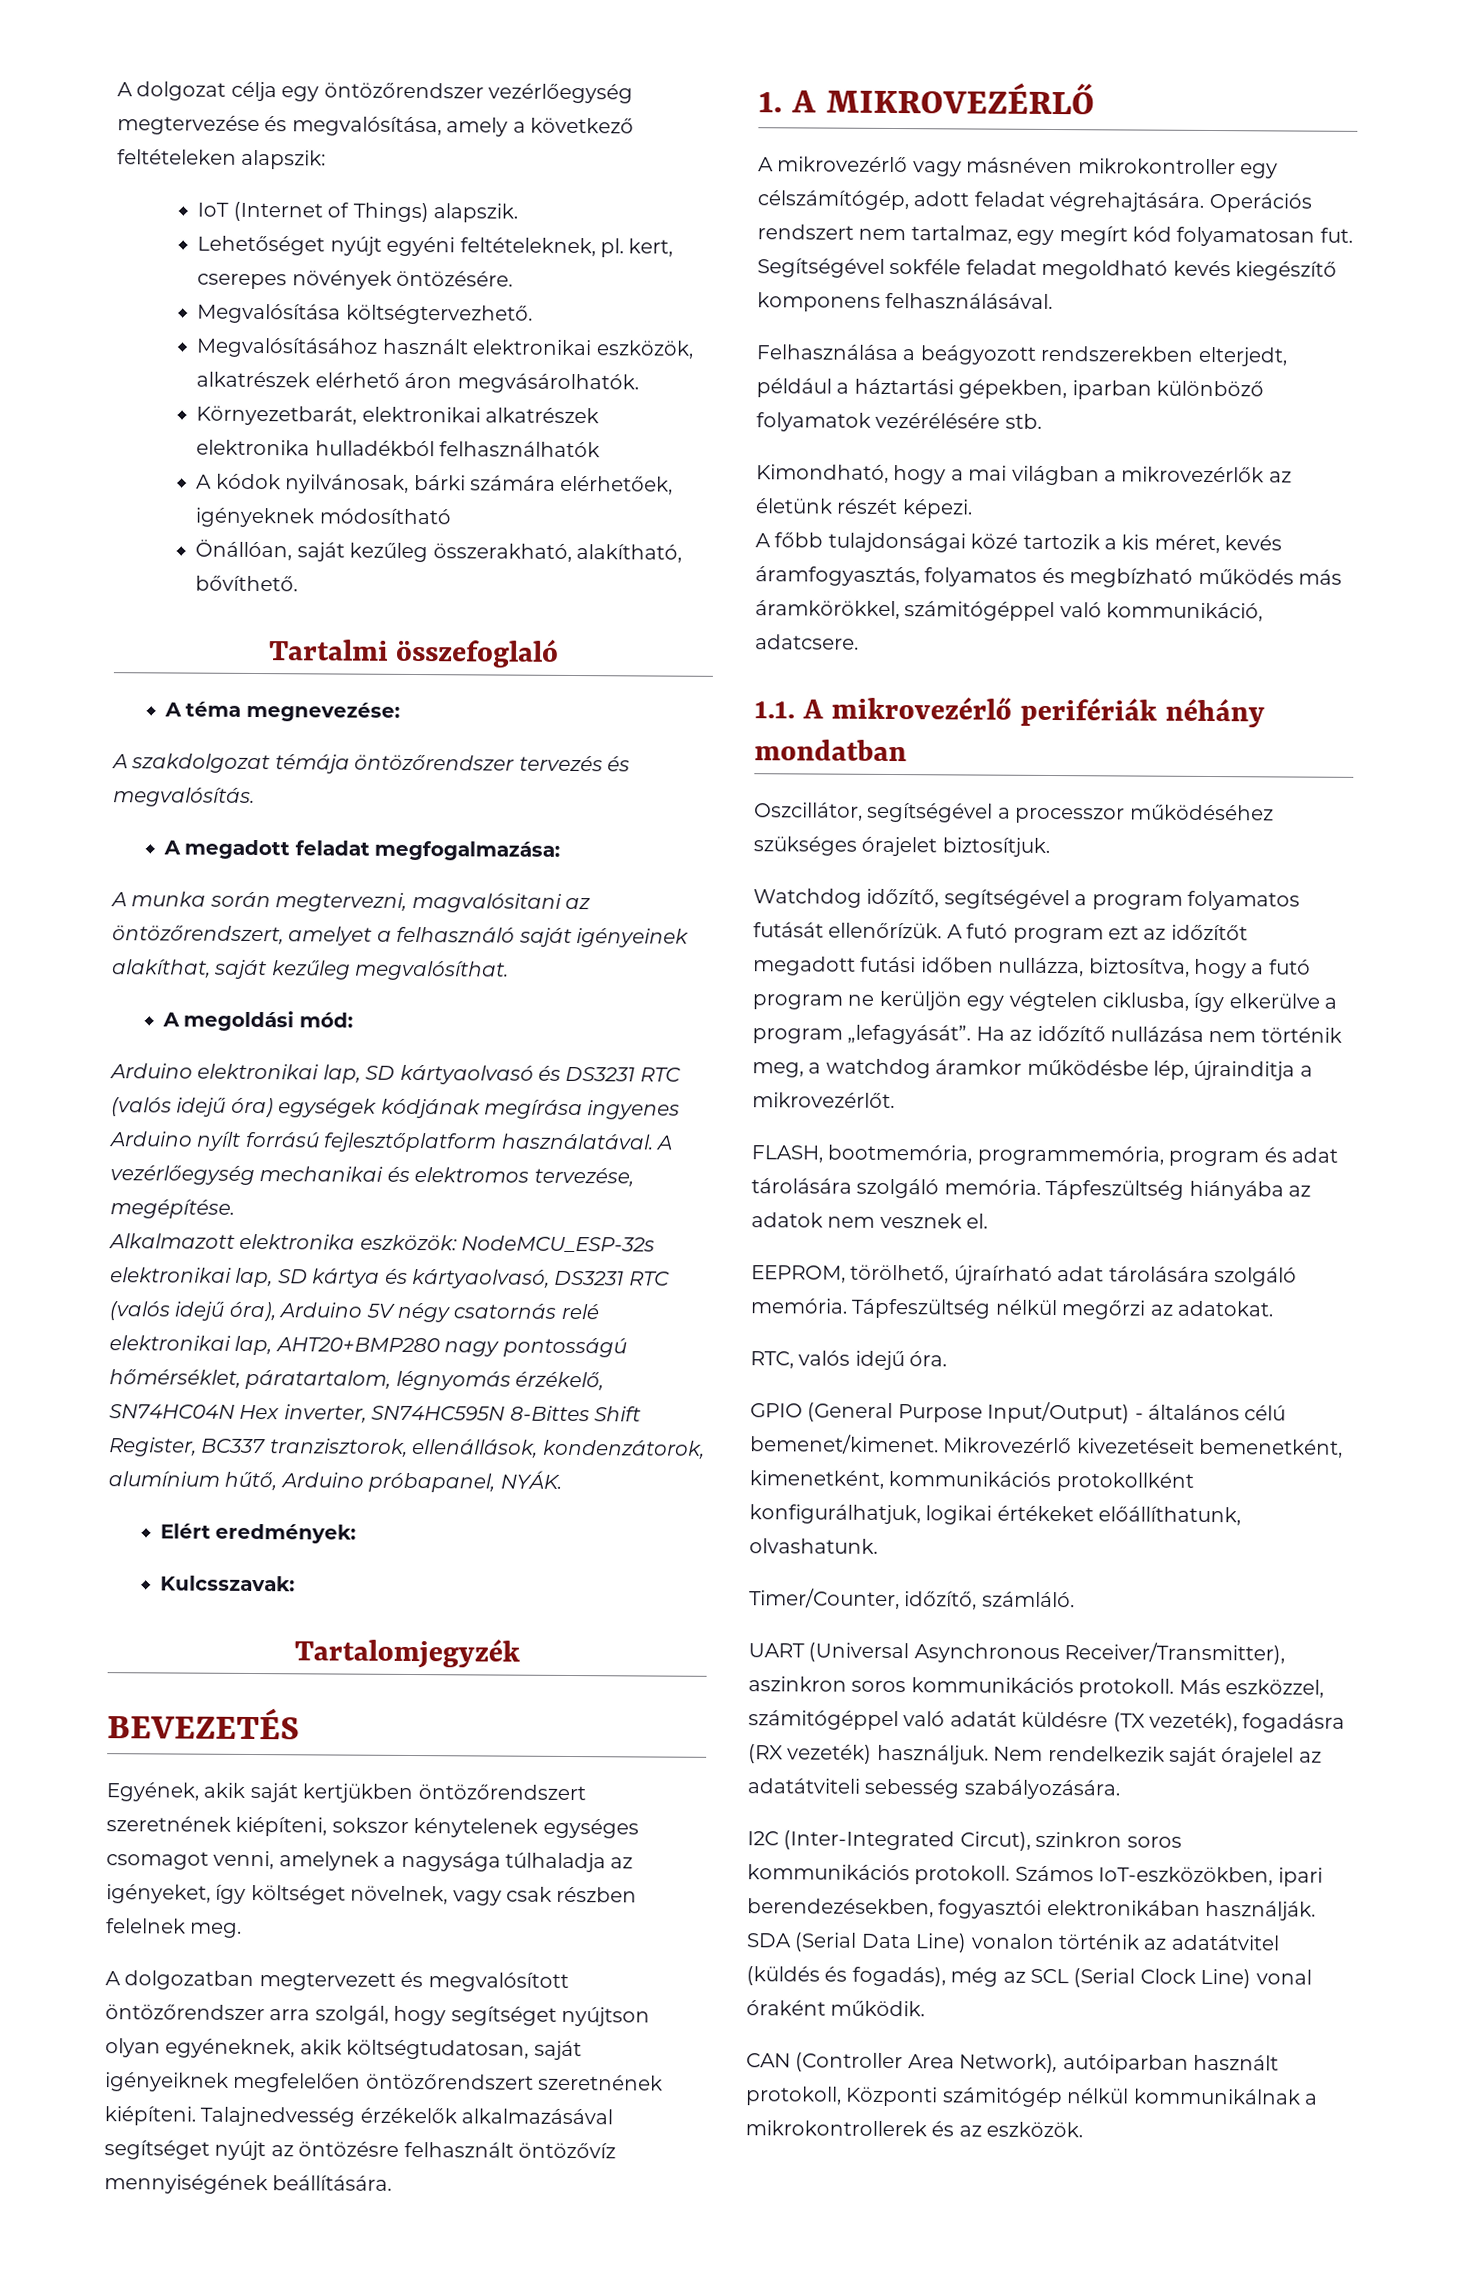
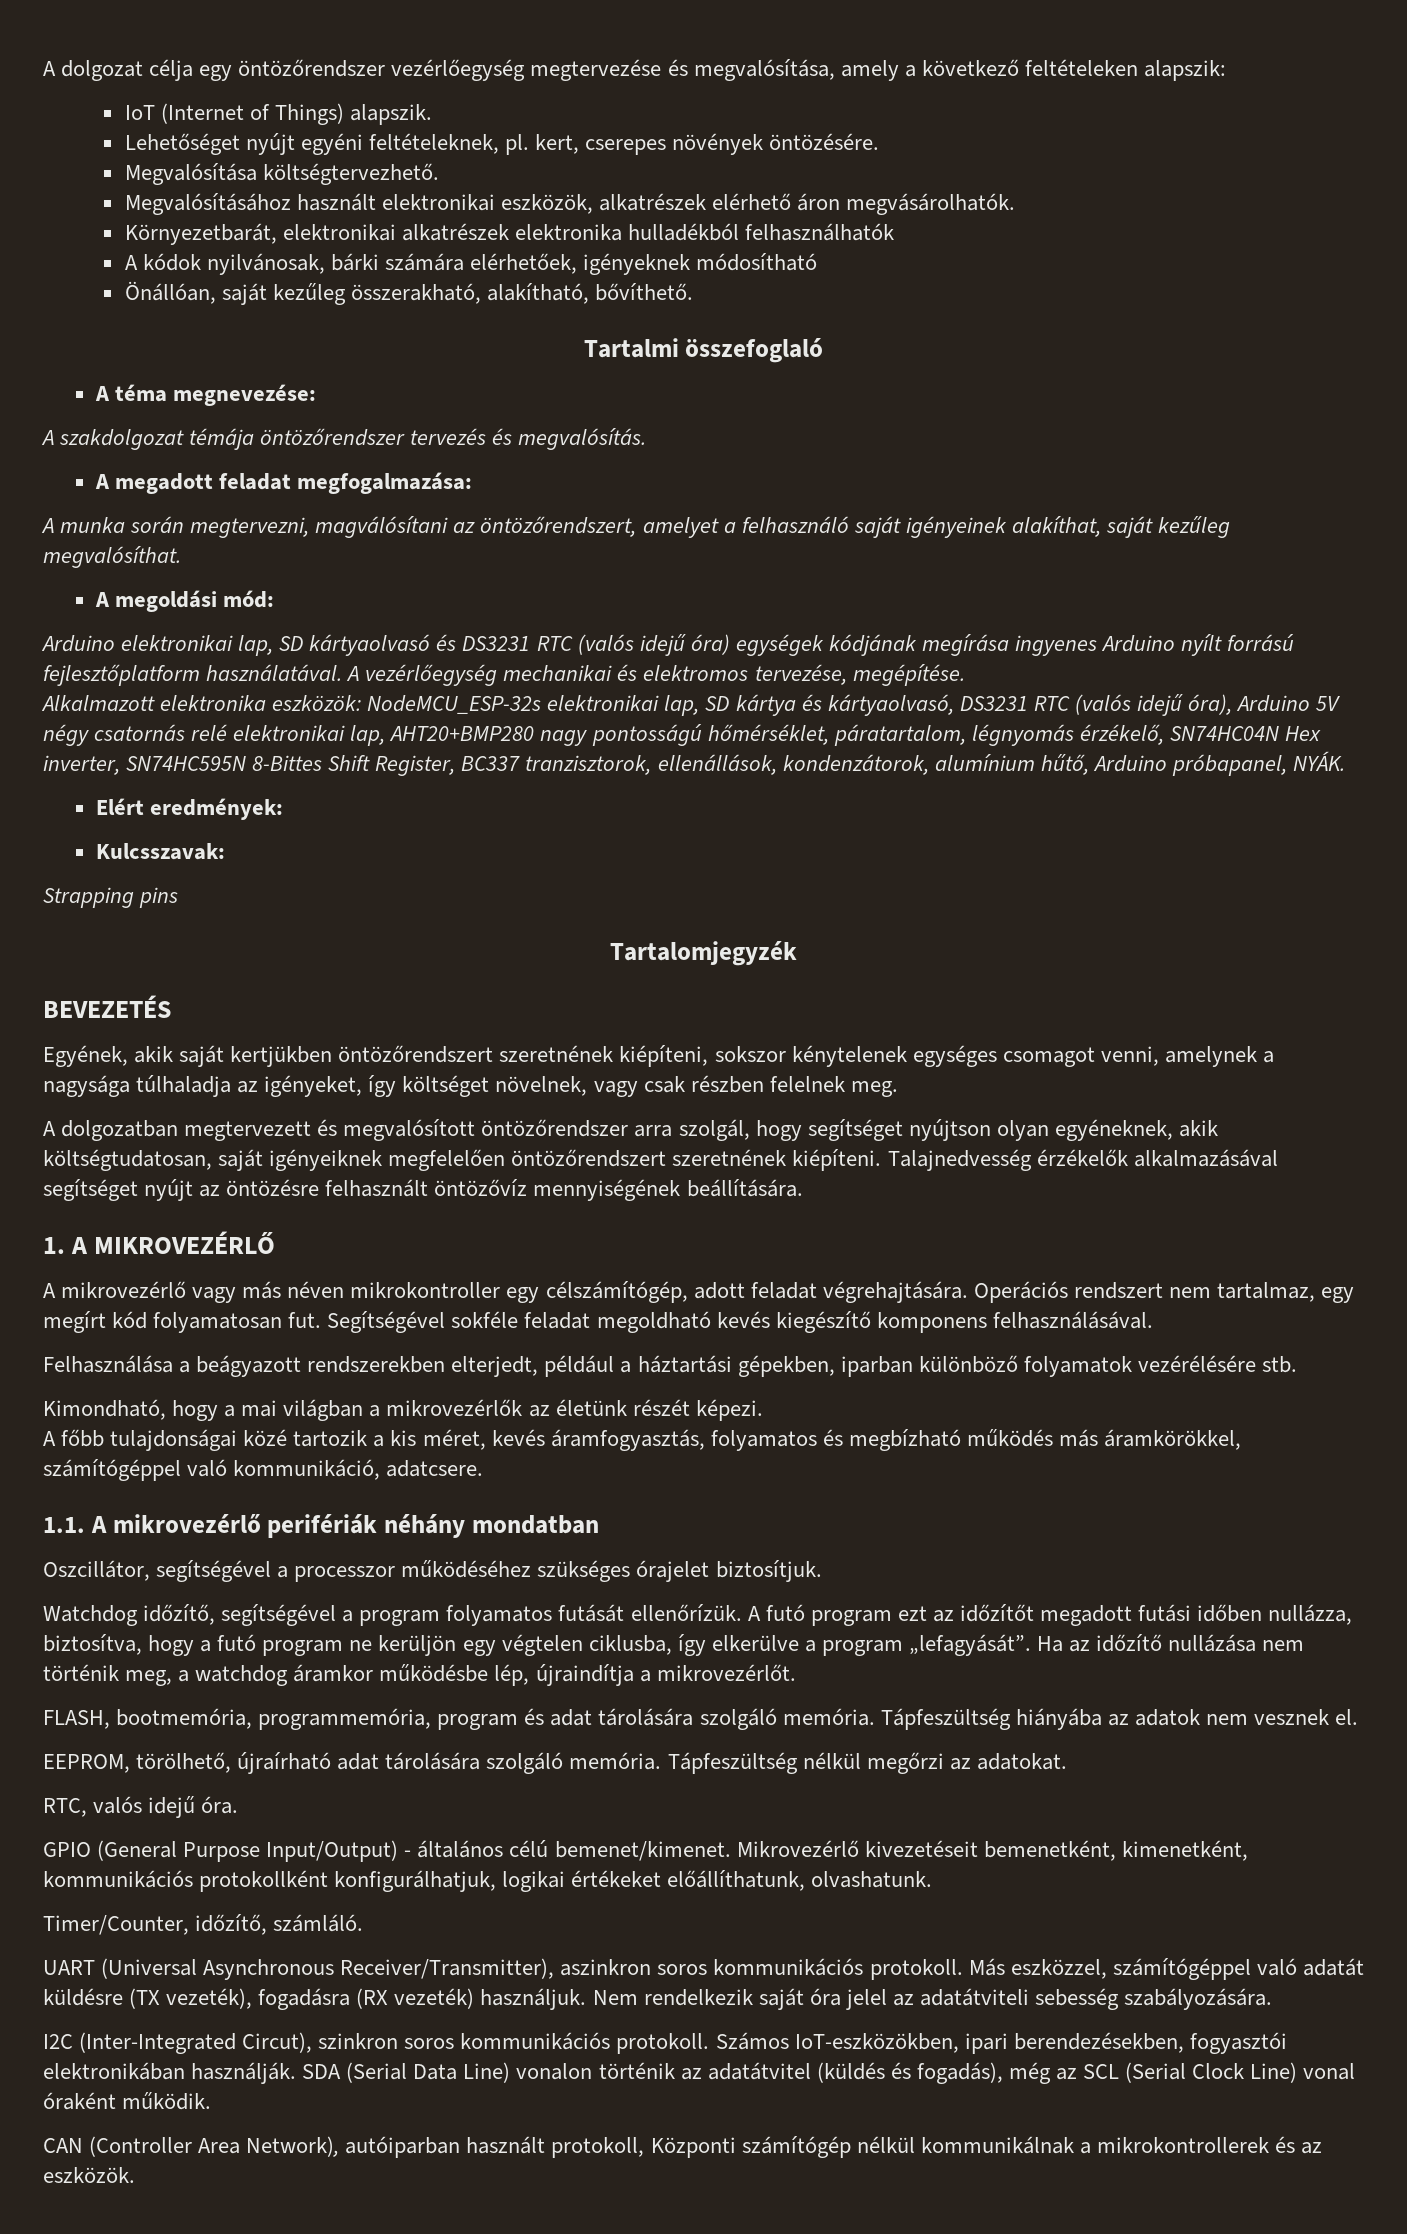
[411,892,562,913] magvalósitani -> [315,516,449,538] magválósítani
(295, 1583) none -> [43,887,179,908] // Strapping pins
[966,157,1074,174] másnéven -> [242,1281,345,1299] más néven
[919,345,1036,365] beágyozott -> [196,1355,302,1377] beágyazott
[904,601,1056,622] számitógéppel -> [43,1459,181,1481] számítógéppel
[1193,1060,1296,1081] újrainditja -> [535,1664,634,1686] újraindítja
[748,1710,899,1731] számitógéppel -> [1112,1958,1251,1980] számítógéppel
[1221,1747,1295,1767] órajelel -> [809,1988,887,2010] óra jelel
[941,2087,1063,2108] számitógép -> [741,2136,851,2158] számítógép

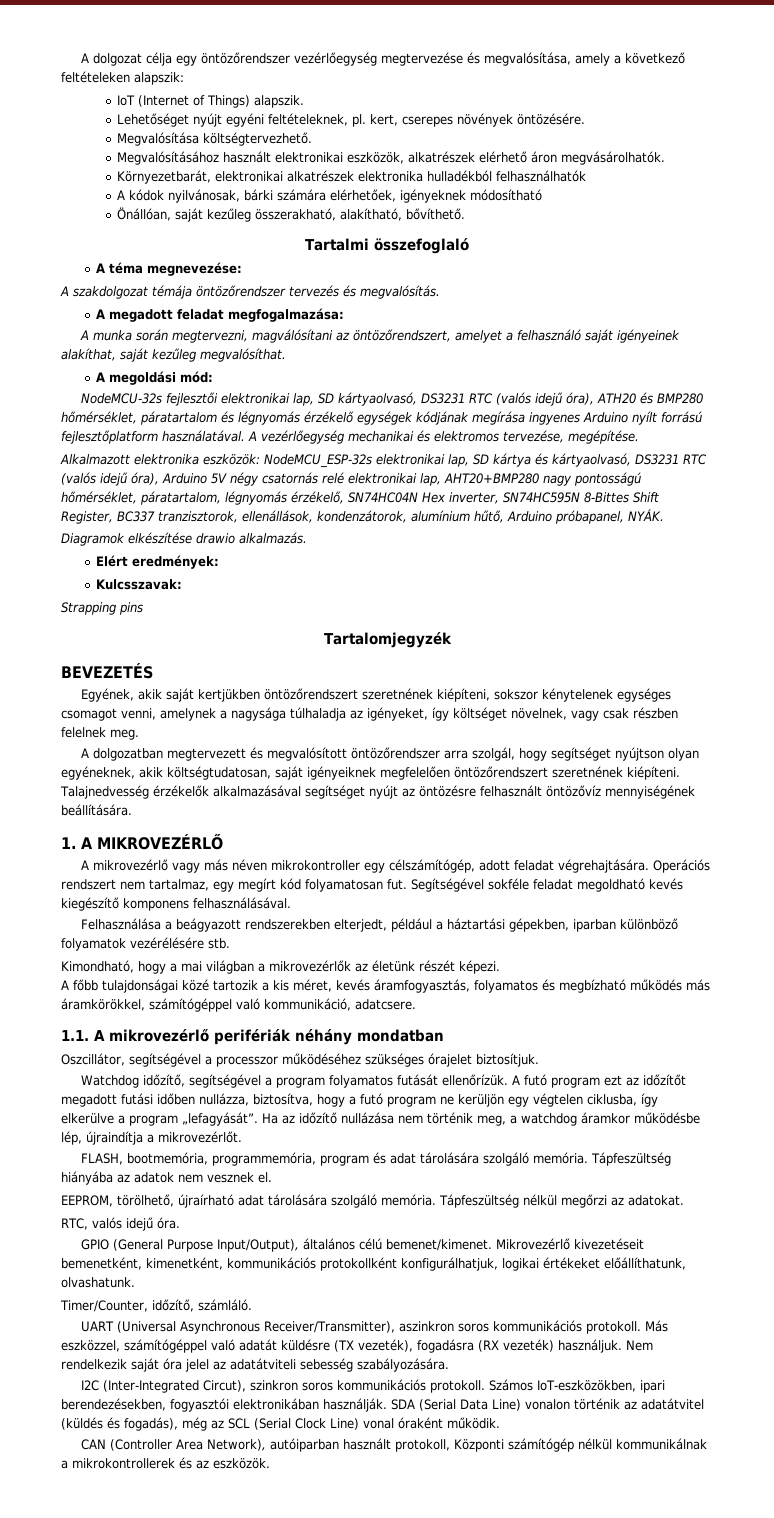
[41,634,730,656] Arduino elektronikai lap, SD kártyaolvasó és DS3231 RTC (valós idejű óra) -> [80,392,703,406] [61,411,354,425] NodeMCU-32s fejlesztői elektronikai lap, SD kártyaolvasó, DS3231 RTC (valós idejű óra), ATH20 és BMP280 hőmérséklet, páratartalom és légnyomás érzékelő
(1345, 761) none -> [61,532,307,546] // Diagramok elkészítése drawio alkalmazás.
[266,1840,412,1862] Input/Output) - -> [216,1239,299,1252] Input/Output),

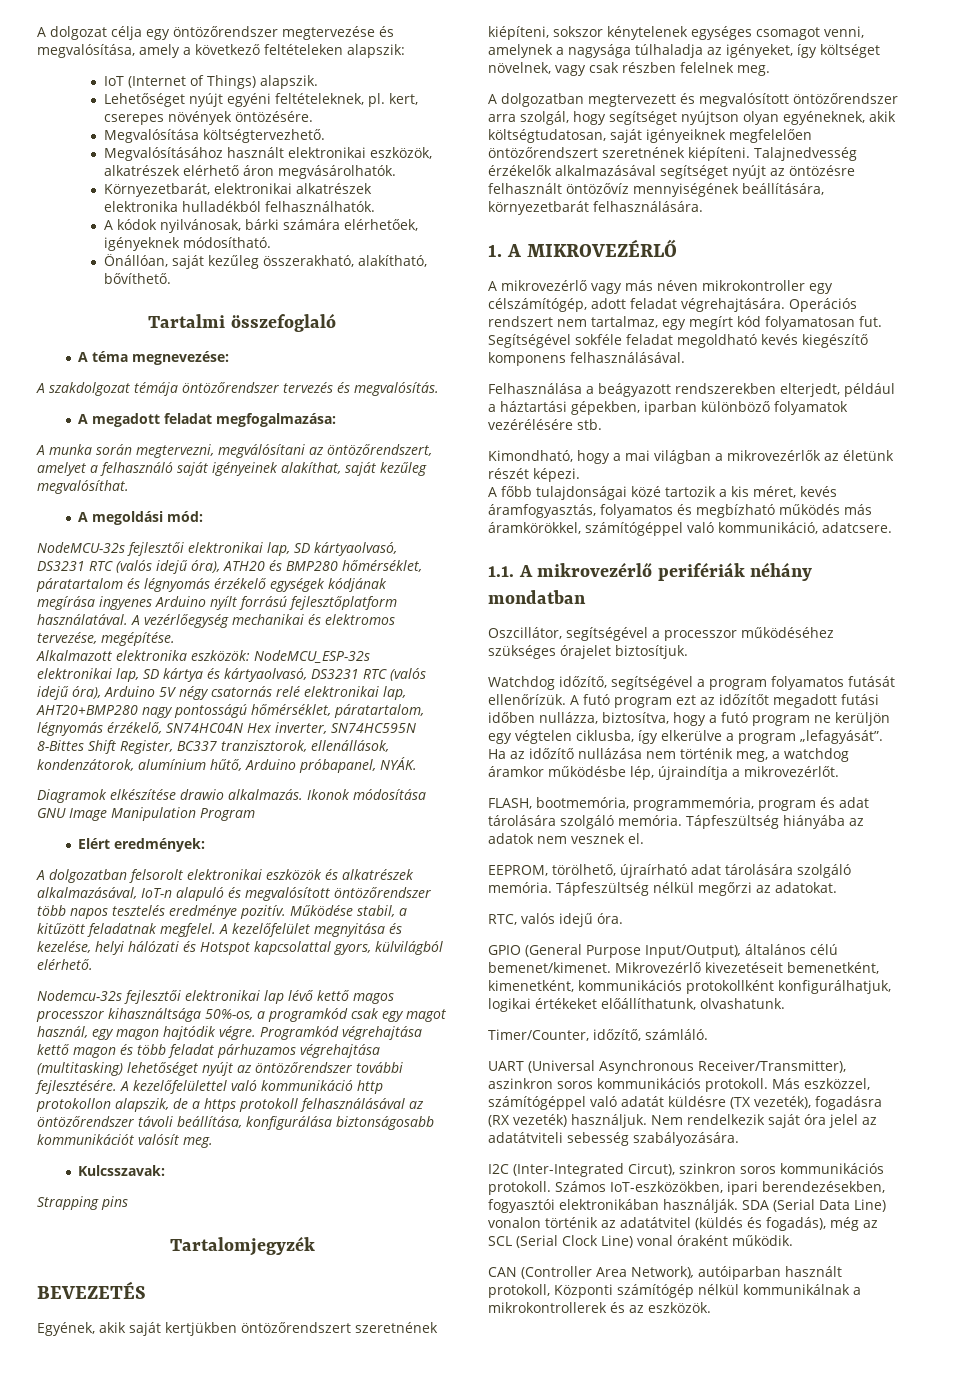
[293,52,377,66] vezérlőegység -> (278, 31) none
[496,170,587,182] felhasználhatók -> [265,201,376,212] felhasználhatók.
[470,189,543,201] módosítható -> [183,237,272,248] módosítható.
[251,329,333,343] magválósítani -> [218,444,305,458] megválósítani
[96,555,220,569] // Elért eredmények: -> [307,789,426,800] [37,807,255,821] [78,838,206,852] [36,869,414,883] [37,887,431,901] [37,905,407,919] [37,923,402,937] [37,941,443,955] [37,959,93,970] [37,990,394,1004] [36,1008,446,1022] [37,1026,422,1040] [37,1044,380,1058] [37,1062,403,1076] [35,1080,383,1094] [36,1098,424,1112] [37,1116,434,1130] [37,1134,213,1148] Ikonok módosítása GNU Image Manipulation Program // Elért eredmények: // A dolgozatban felsorolt elektronikai eszközök és alkatrészek alkalmazásával, IoT-n alapuló és megvalósított öntözőrendszer több napos tesztelés eredménye pozitív. Működése stabil, a kitűzött feladatnak megfelel. A kezelőfelület megnyitása és kezelése, helyi hálózati és Hotspot kapcsolattal gyors, külvilágból elérhető. // Nodemcu-32s fejlesztői elektronikai lap lévő kettő magos processzor kihasználtsága 50%-os, a programkód csak egy magot használ, egy magon hajtódik végre. Programkód végrehajtása kettő magon és több feladat párhuzamos végrehajtása (multitasking) lehetőséget nyújt az öntözőrendszer további fejlesztésére. A kezelőfelülettel való kommunikáció http protokollon alapszik, de a https protokoll felhasználásával az öntözőrendszer távoli beállítása, konfigurálása biztonságosabb kommunikációt valósít meg.
[61,804,132,816] beállítására. -> [742,183,824,195] [488,201,703,215] beállítására, környezetbarát felhasználására.

